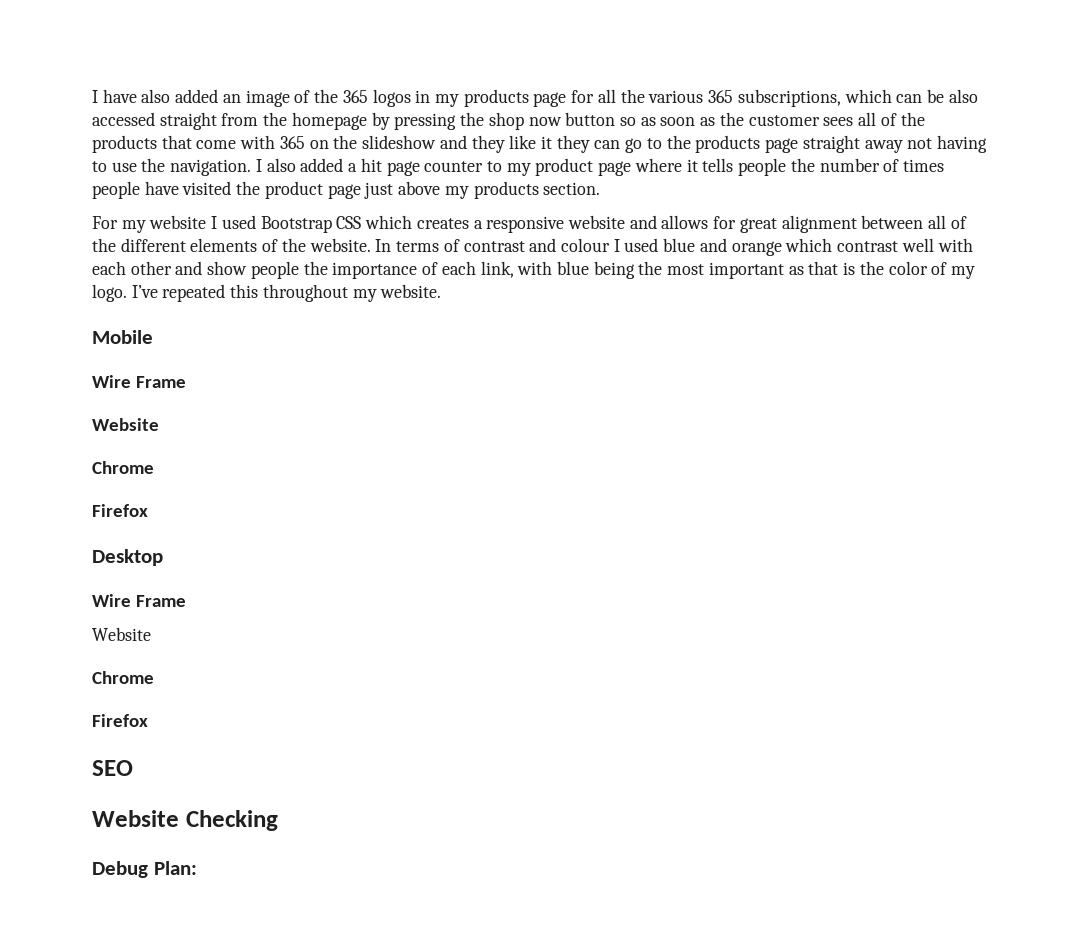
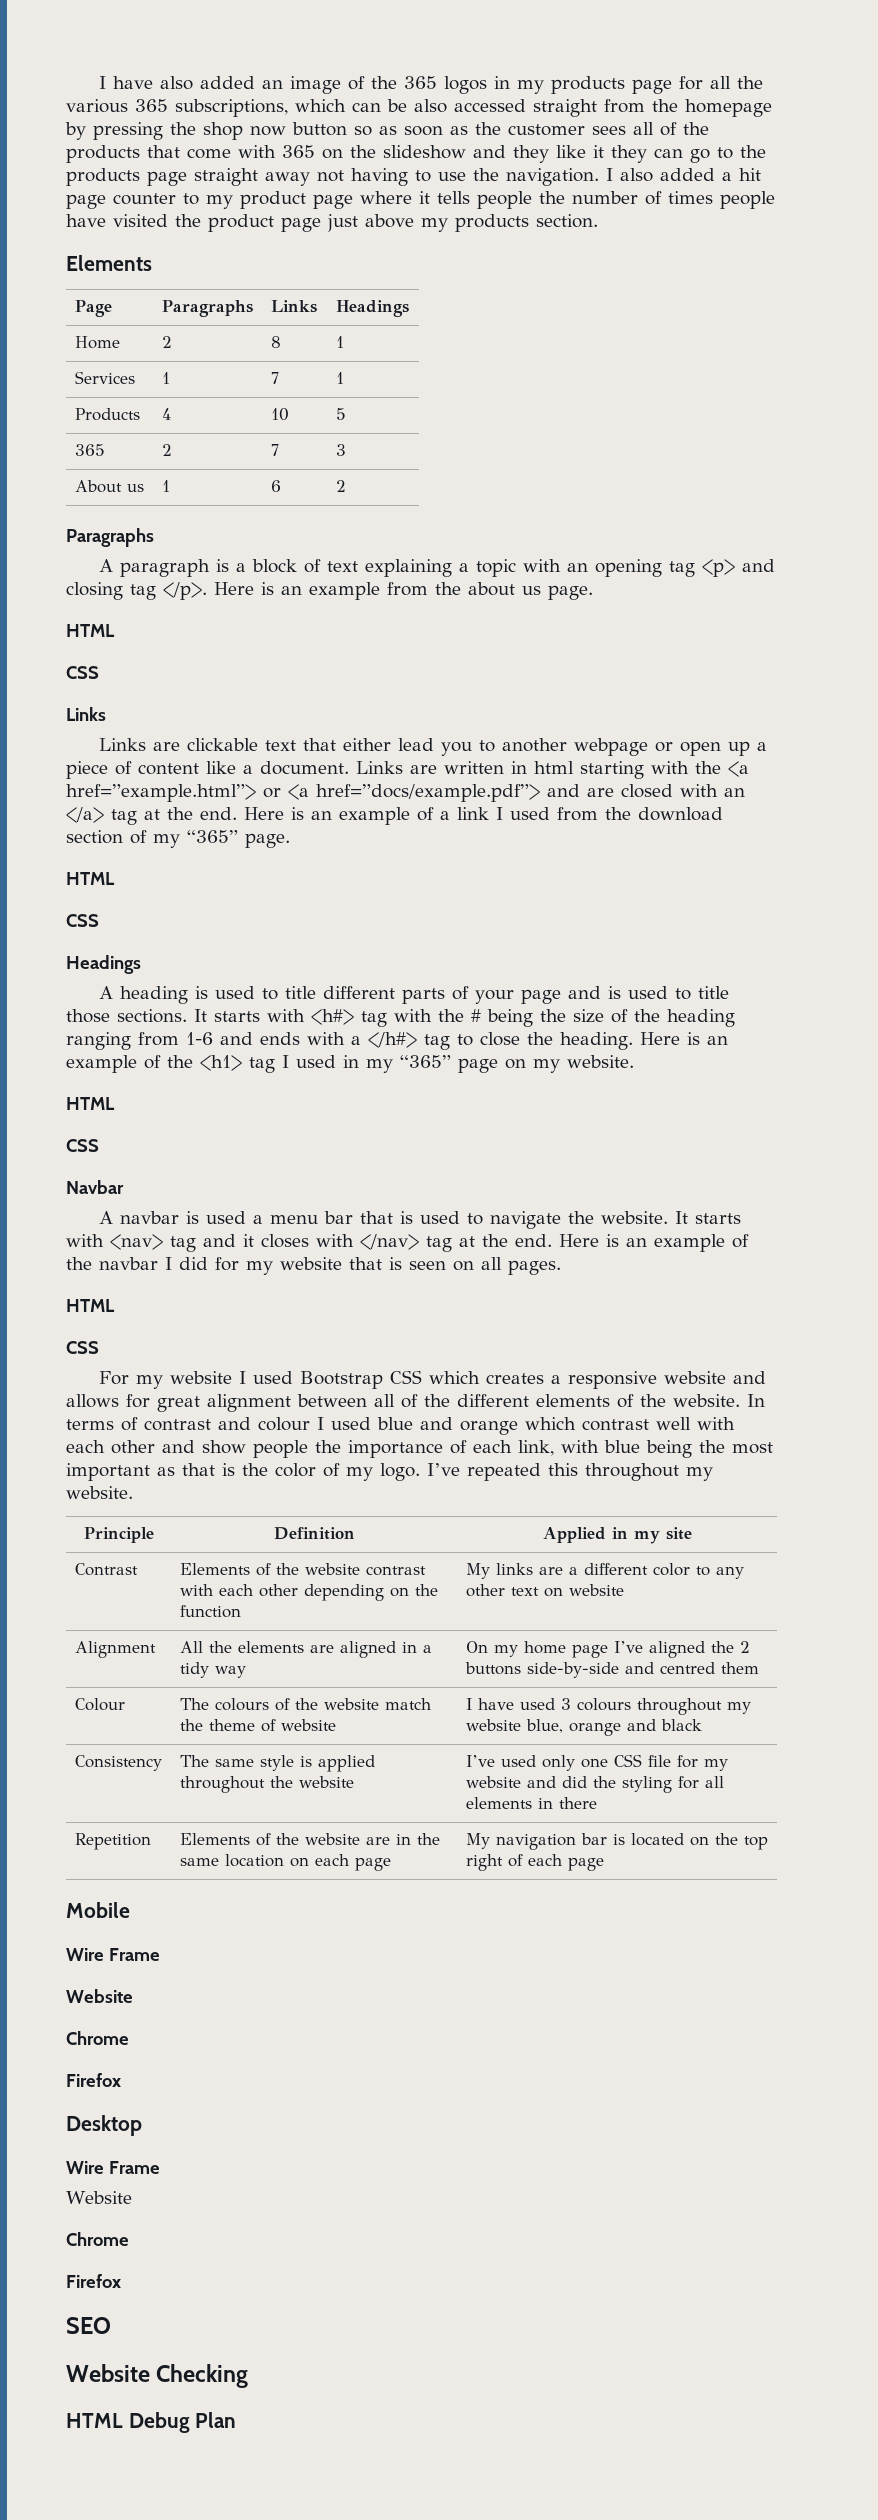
(601, 188) none -> [66,255,152,271] [74,300,112,317] [161,300,253,317] [270,300,317,313] [335,300,409,317] [74,336,120,349] [161,336,172,348] [270,336,281,348] [335,336,344,348] [74,371,135,384] [161,372,170,384] [270,372,279,384] [335,372,344,384] [74,408,140,421] [161,408,171,420] [270,408,289,421] [335,408,346,420] [74,444,105,456] [161,444,172,456] [270,444,279,456] [335,444,346,456] [74,480,144,493] [161,480,170,492] [270,480,281,492] [335,480,346,492] [66,528,154,547] [99,559,776,577] [66,582,593,600] [66,624,115,637] [66,666,99,679] [66,707,106,721] [99,738,768,756] [66,761,749,779] [66,784,745,802] [66,807,723,825] [66,830,290,848] [66,872,115,885] [66,914,99,927] [66,955,141,974] [99,986,730,1004] [66,1009,735,1027] [66,1032,728,1050] [66,1055,634,1073] [66,1097,115,1110] [66,1139,99,1152] [66,1180,124,1194] [99,1211,742,1229] [66,1234,749,1252] [66,1257,561,1275] [66,1299,115,1312] [66,1341,99,1354] // Elements // Page | Paragraphs | Links | Headings // Home | 2 | 8 | 1 // Services | 1 | 7 | 1 // Products | 4 | 10 | 5 // 365 | 2 | 7 | 3 // About us | 1 | 6 | 2 // Paragraphs // A paragraph is a block of text explaining a topic with an opening tag <p> and closing tag </p>. Here is an example from the about us page. // HTML // CSS // Links // Links are clickable text that either lead you to another webpage or open up a piece of content like a document. Links are written in html starting with the <a href=”example.html”> or <a href=”docs/example.pdf”> and are closed with an </a> tag at the end. Here is an example of a link I used from the download section of my “365” page. // HTML // CSS // Headings // A heading is used to title different parts of your page and is used to title those sections. It starts with <h#> tag with the # being the size of the heading ranging from 1-6 and ends with a </h#> tag to close the heading. Here is an example of the <h1> tag I used in my “365” page on my website. // HTML // CSS // Navbar // A navbar is used a menu bar that is used to navigate the website. It starts with <nav> tag and it closes with </nav> tag at the end. Here is an example of the navbar I did for my website that is seen on all pages. // HTML // CSS
(442, 291) none -> [84,1527,154,1543] [274,1527,355,1540] [542,1527,692,1544] [74,1563,138,1576] [179,1563,426,1576] [179,1584,438,1601] [179,1605,241,1618] [465,1563,744,1579] [465,1584,624,1597] [74,1641,156,1658] [179,1641,432,1658] [179,1662,246,1678] [465,1641,750,1658] [464,1662,759,1678] [74,1698,125,1711] [179,1698,431,1711] [179,1719,336,1732] [465,1698,751,1715] [465,1719,702,1736] [74,1755,162,1771] [179,1755,375,1772] [179,1776,354,1793] [465,1754,728,1771] [465,1776,724,1793] [465,1797,597,1809] [74,1833,151,1850] [179,1833,440,1846] [179,1854,391,1871] [465,1833,768,1850] [465,1854,604,1871] // Principle | Definition | Applied in my site // Contrast | Elements of the website contrast with each other depending on the function | My links are a different color to any other text on website // Alignment | All the elements are aligned in a tidy way | On my home page I’ve aligned the 2 buttons side-by-side and centred them // Colour | The colours of the website match the theme of website | I have used 3 colours throughout my website blue, orange and black // Consistency | The same style is applied throughout the website | I’ve used only one CSS file for my website and did the styling for all elements in there // Repetition | Elements of the website are in the same location on each page | My navigation bar is located on the top right of each page
[92,861,197,878] Debug Plan: -> [66,2412,237,2433] HTML Debug Plan

